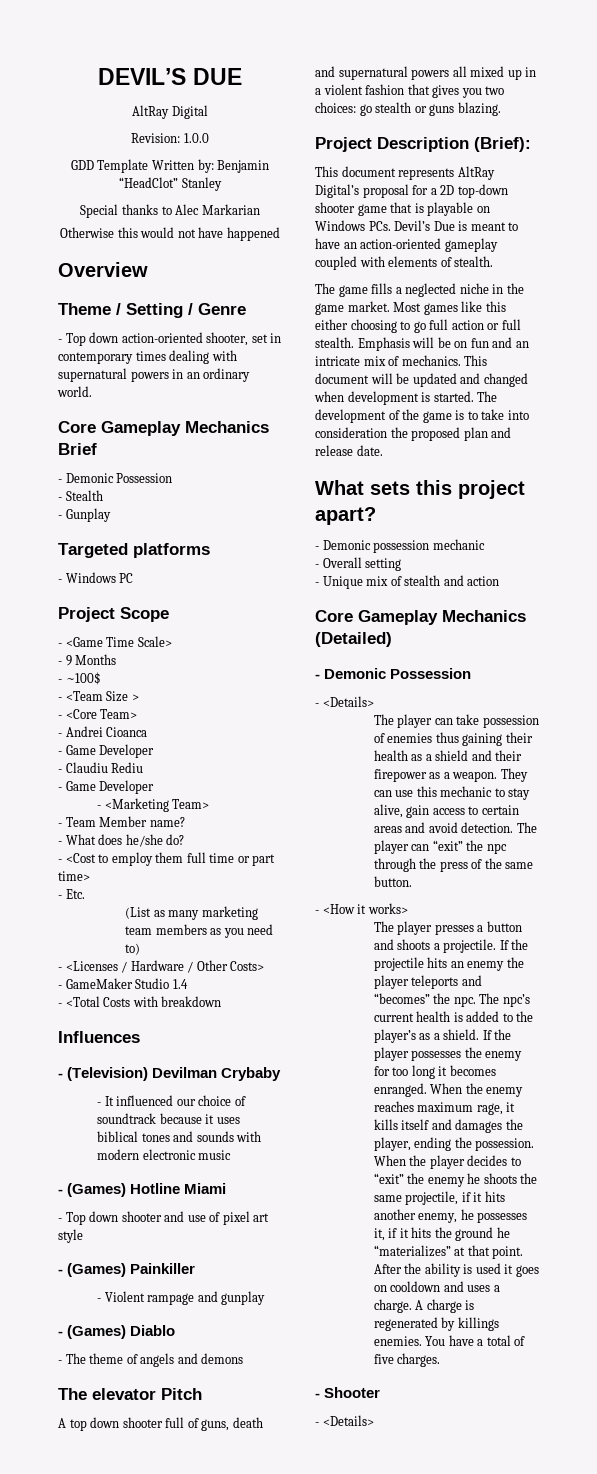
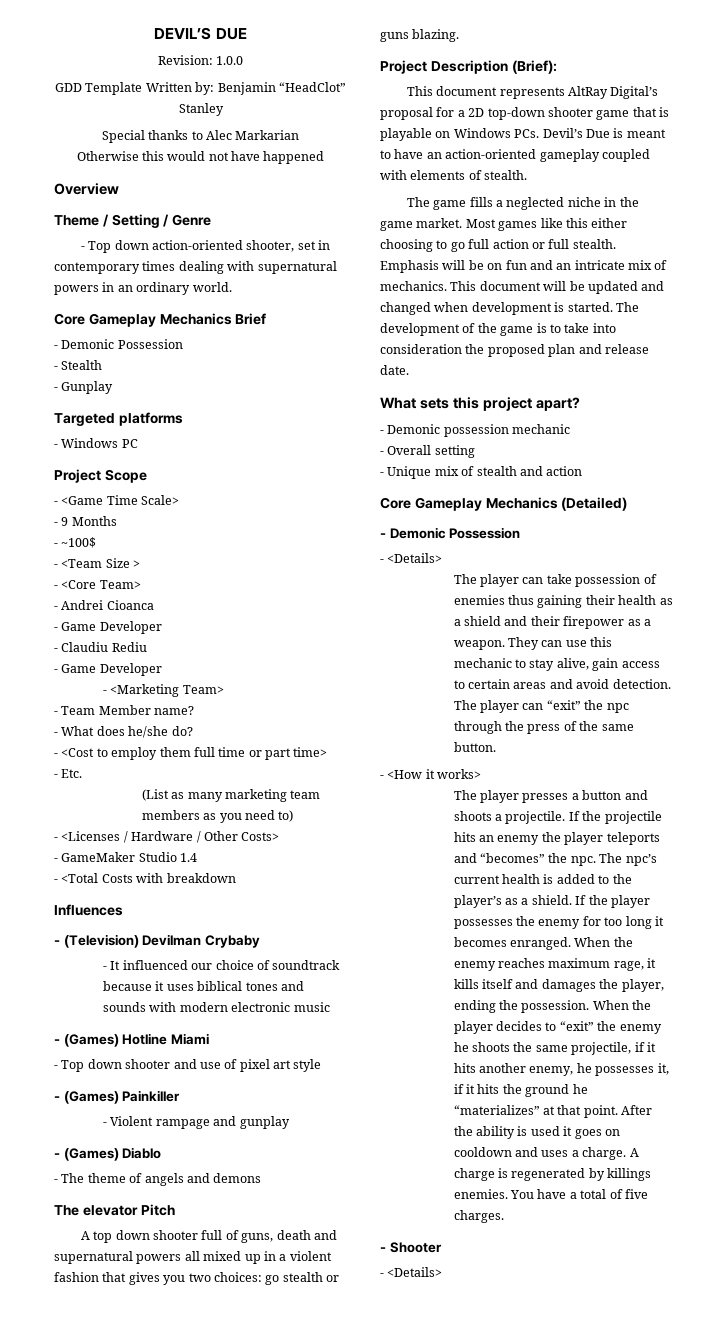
[132,105,208,119] // AltRay Digital -> (247, 34) none

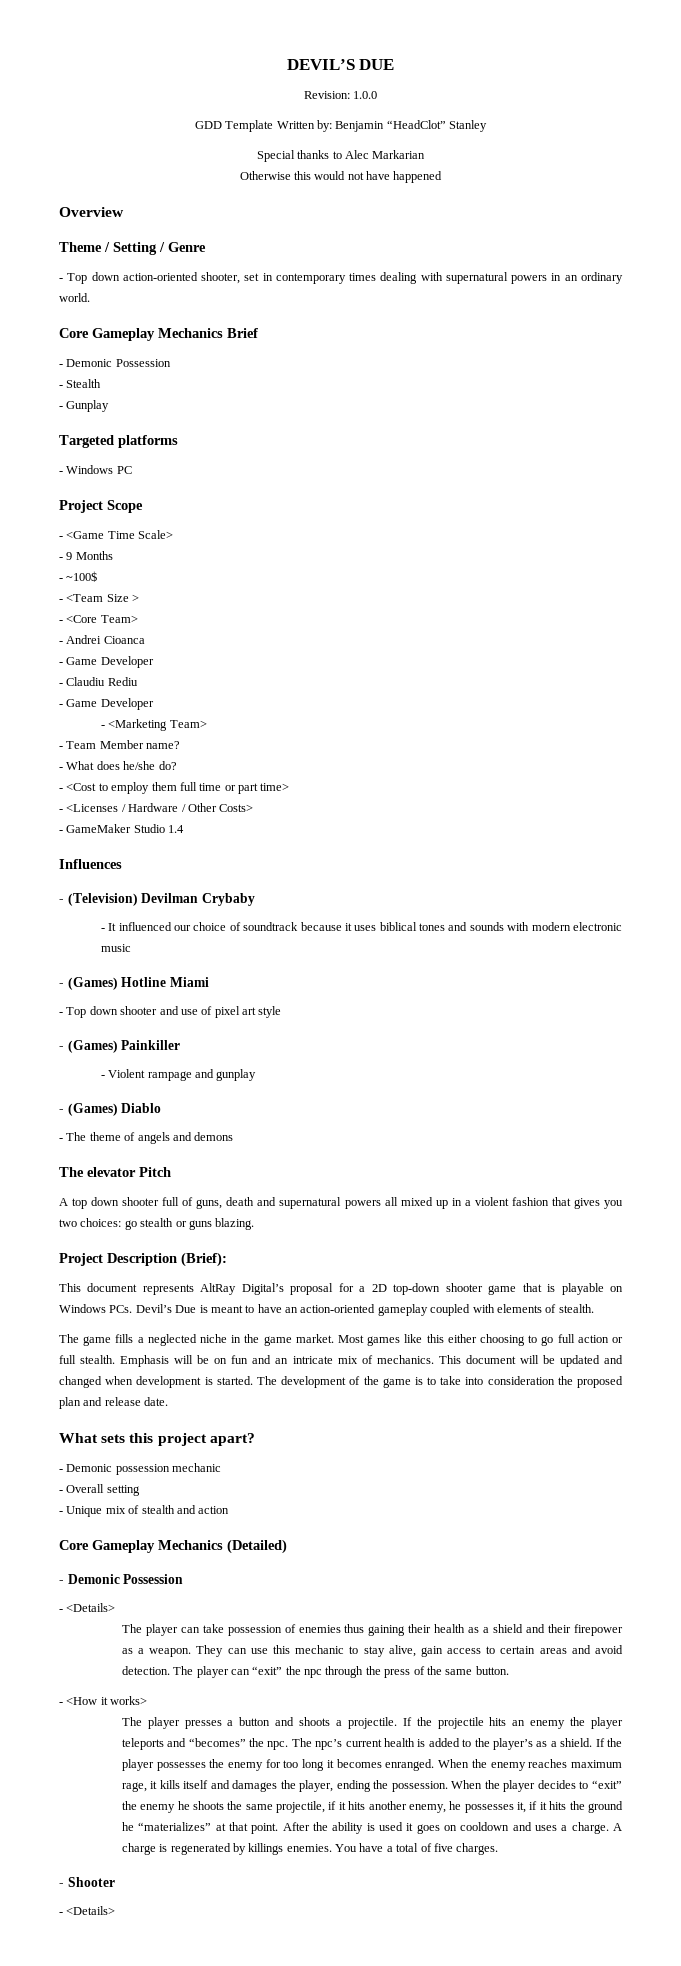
[54,769,83,778] [141,789,321,802] [141,810,294,823] // - Etc. // (List as many marketing team members as you need to) -> (290, 787) none
[54,873,236,883] // - <Total Costs with breakdown -> (185, 829) none

